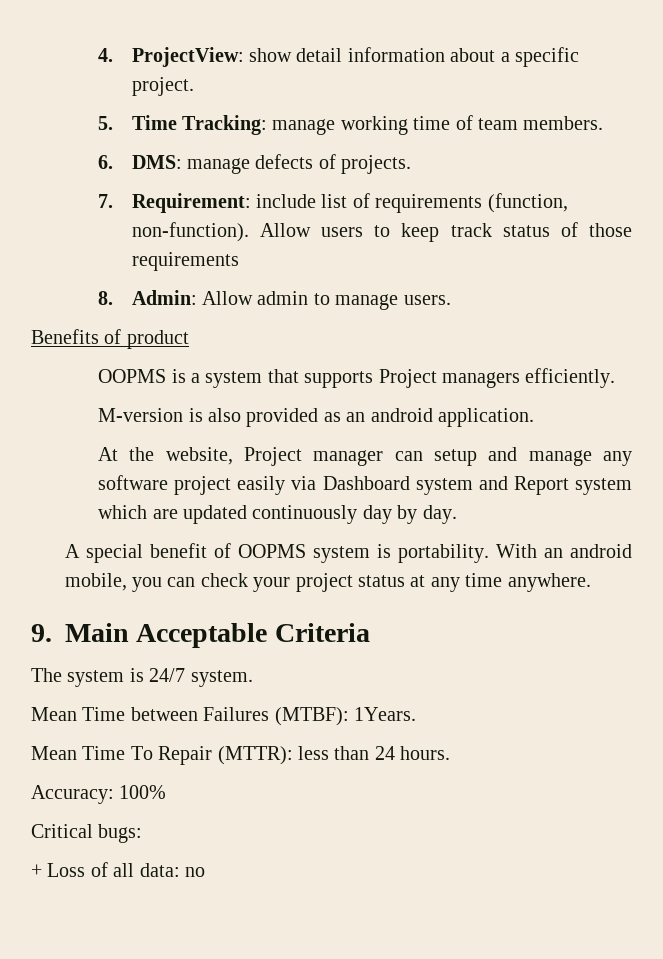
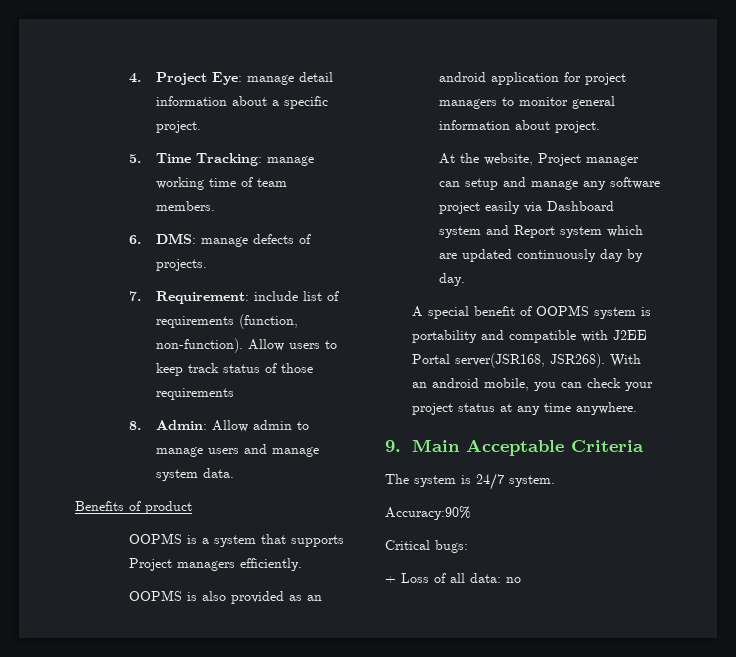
[131,47,293,67] ProjectView: show -> [156,72,295,85] Project Eye: manage
[403,295,451,305] users. -> [208,444,320,457] [156,468,235,481] users and manage system data.
[98,408,184,422] M-version -> [129,590,183,601] OOPMS
[437,408,534,427] application. -> [491,72,627,85] [439,96,616,109] [439,120,601,133] application for project managers to monitor general information about project.
[397,544,489,563] portability. -> [412,330,648,343] [412,353,606,368] portability and compatible with J2EE Portal server(JSR168, JSR268).
[31,707,416,726] [31,746,451,765] [31,785,167,804] Mean Time between Failures (MTBF): 1Years. // Mean Time To Repair (MTTR): less than 24 hours. // Accuracy: 100% -> [385,506,471,520] Accuracy:90%

